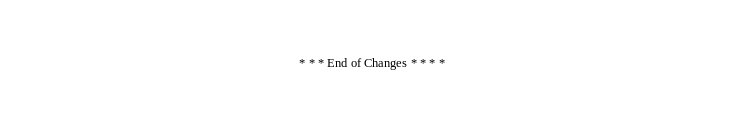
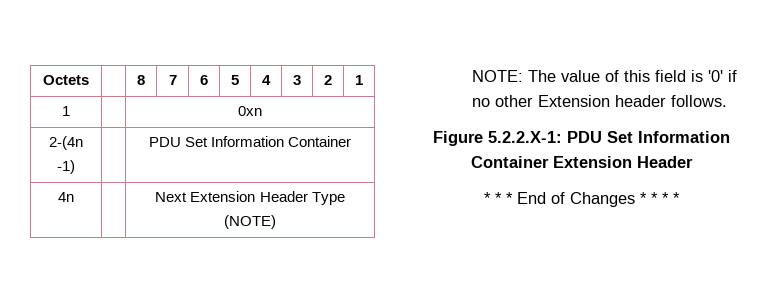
(299, 63) none -> [43,75,89,85] [137,75,145,85] [168,75,177,85] [200,75,208,85] [231,75,239,85] [262,75,271,85] [293,75,301,85] [324,75,332,85] [355,75,363,85] [62,106,70,116] [238,106,262,116] [49,136,83,150] [57,160,75,174] [148,136,352,147] [58,192,74,202] [155,191,345,205] [224,215,276,229] [471,70,737,82] [471,95,727,107] [432,131,730,146] [470,156,693,168] Octets | | 8 | 7 | 6 | 5 | 4 | 3 | 2 | 1 // 1 | | 0xn // 2-(4n -1) | | PDU Set Information Container // 4n | | Next Extension Header Type (NOTE) // NOTE: The value of this field is '0' if no other Extension header follows. // Figure 5.2.2.X-1: PDU Set Information Container Extension Header //

